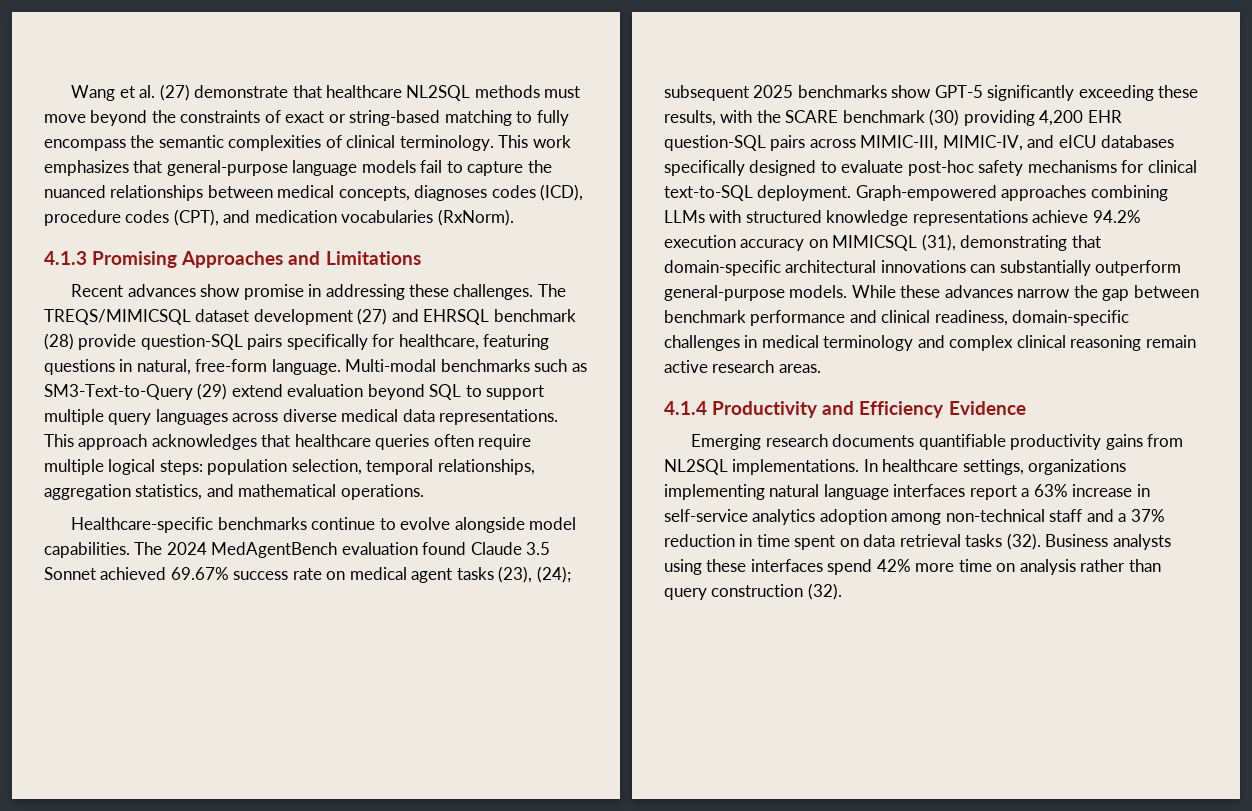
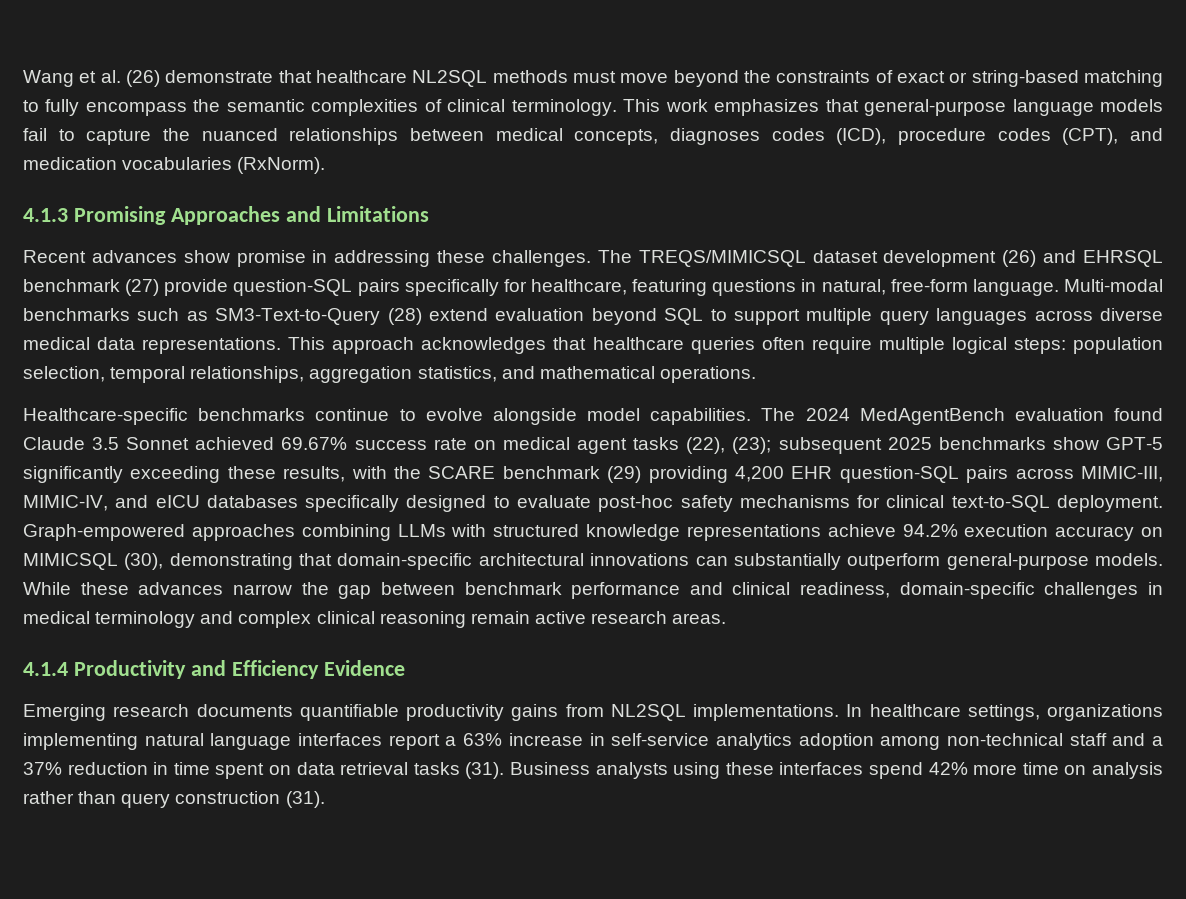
[159,84,190,101] (27) -> [126,70,161,87] (26)
[357,308,388,325] (27) -> [1002,250,1037,267] (26)
[44,333,74,350] (28) -> [125,279,160,296] (27)
[197,383,228,400] (29) -> [387,308,422,325] (28)
[498,566,571,583] (23), (24); -> [686,437,772,454] (22), (23);
[929,109,960,126] (30) -> [607,466,642,483] (29)
[921,234,956,251] (31), -> [124,553,164,570] (30),
[1006,533,1041,550] (32). -> [465,762,505,779] (31).
[807,583,842,600] (32). -> [285,791,325,808] (31).

